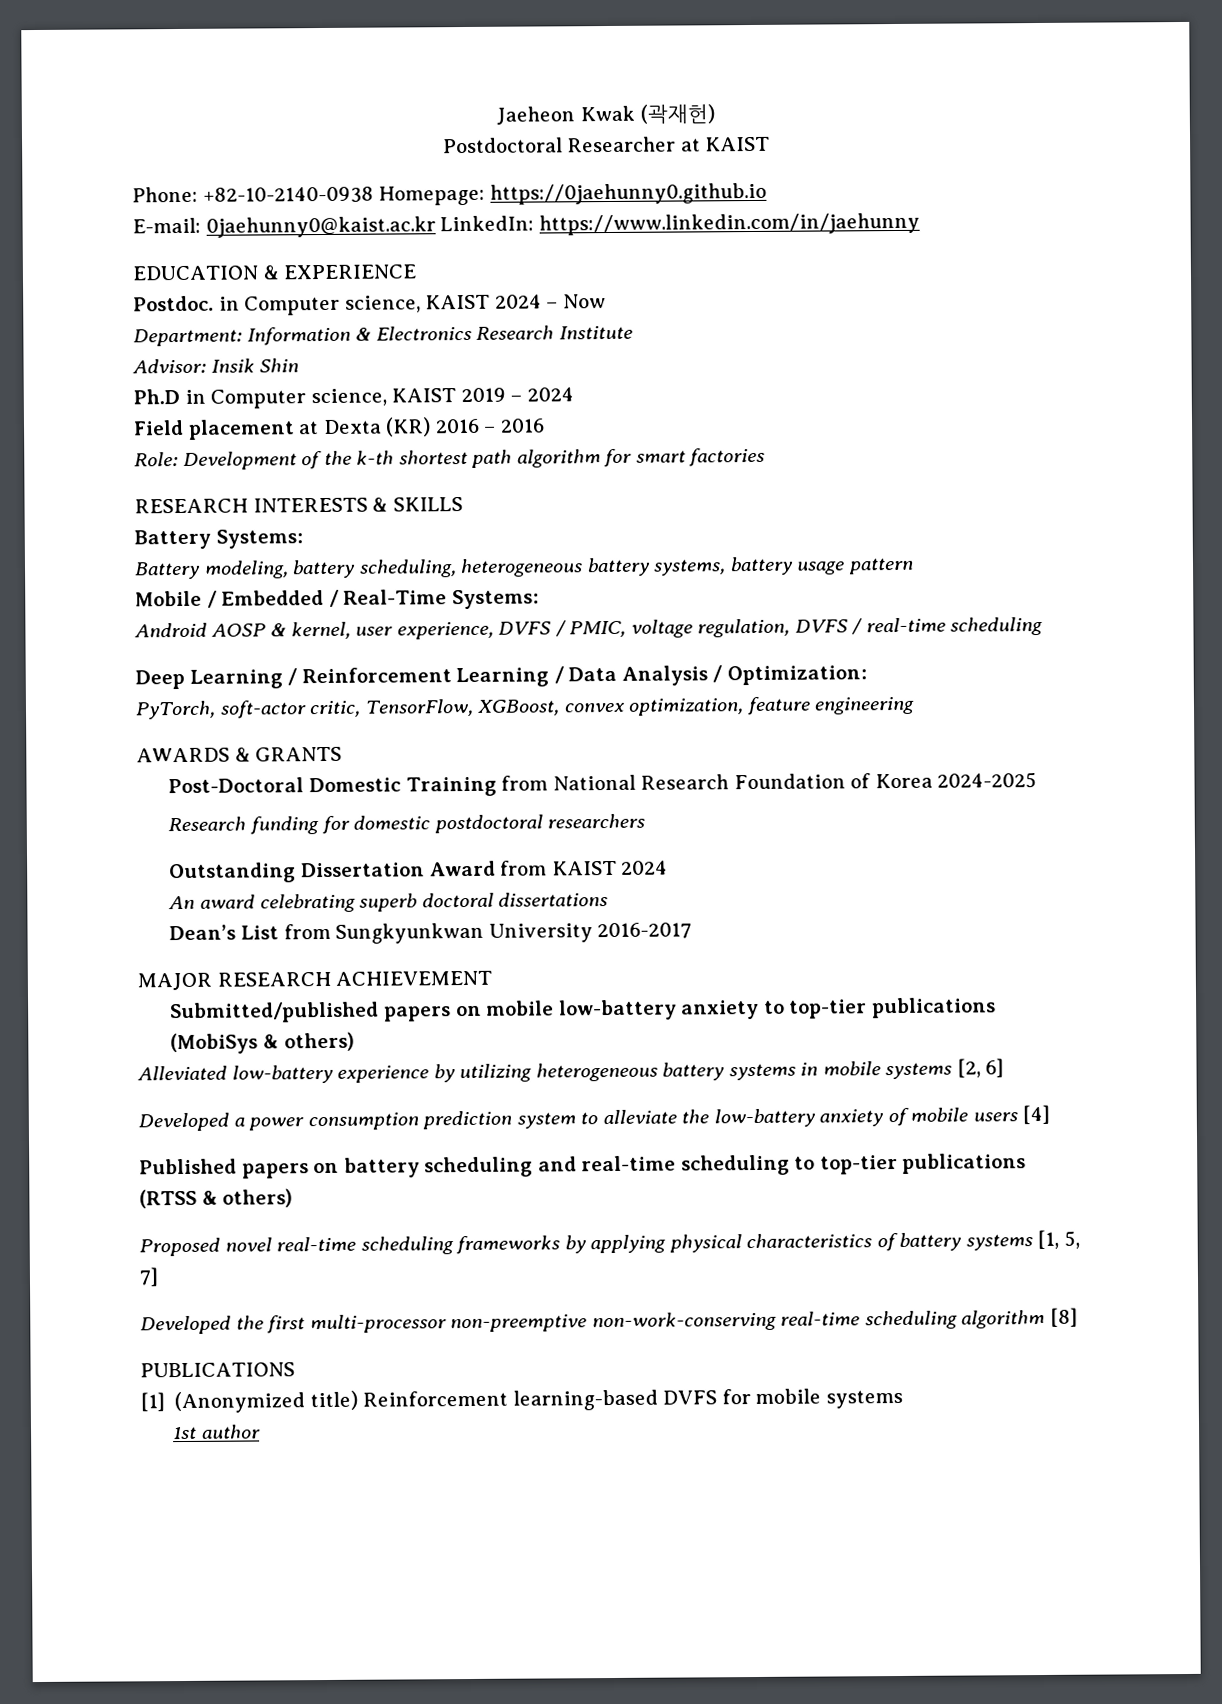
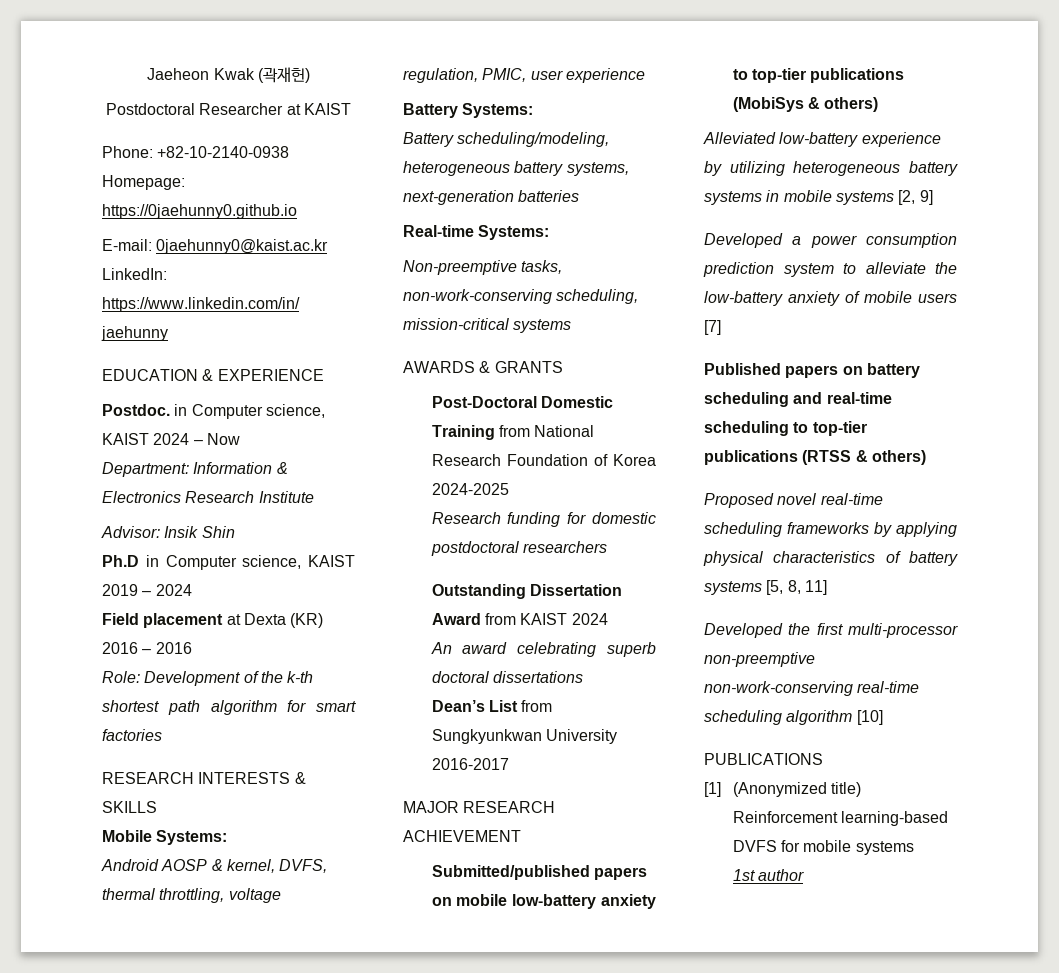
[134,529,303,550] [134,556,914,580] [135,589,448,608] Battery Systems: // Battery modeling, battery scheduling, heterogeneous battery systems, battery usage pattern // Mobile / Embedded / Real-Time -> [102,830,152,842] Mobile
[355,616,1044,640] [135,665,867,690] [135,696,916,720] user experience, DVFS / PMIC, voltage regulation, DVFS / real-time scheduling // Deep Learning / Reinforcement Learning / Data Analysis / Optimization: // PyTorch, soft-actor critic, TensorFlow, XGBoost, convex optimization, feature engineering -> [279,859,328,873] [102,888,281,903] [403,68,645,83] [403,103,534,118] [403,132,610,147] [403,161,629,176] [403,190,580,205] [403,225,550,240] [403,260,563,275] [403,289,639,304] [403,318,572,333] DVFS, thermal throttling, voltage regulation, PMIC, user experience // Battery Systems: // Battery scheduling/modeling, heterogeneous battery systems, next-generation batteries // Real-time Systems: // Non-preemptive tasks, non-work-conserving scheduling, mission-critical systems
[985,1058,1005,1078] 6] -> [919,190,933,205] 9]
[1022,1104,1051,1125] [4] -> [704,320,721,335] [7]
[1037,1229,1080,1250] [139,1267,159,1287] [1, 5, 7] -> [766,580,827,595] [5, 8, 11]
[1049,1307,1078,1327] [8] -> [856,710,883,725] [10]

